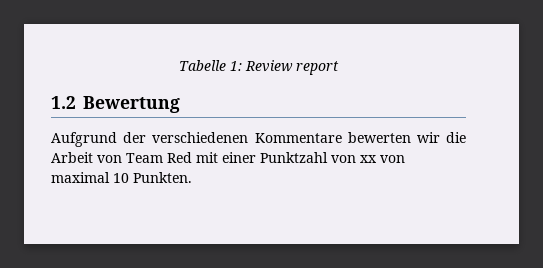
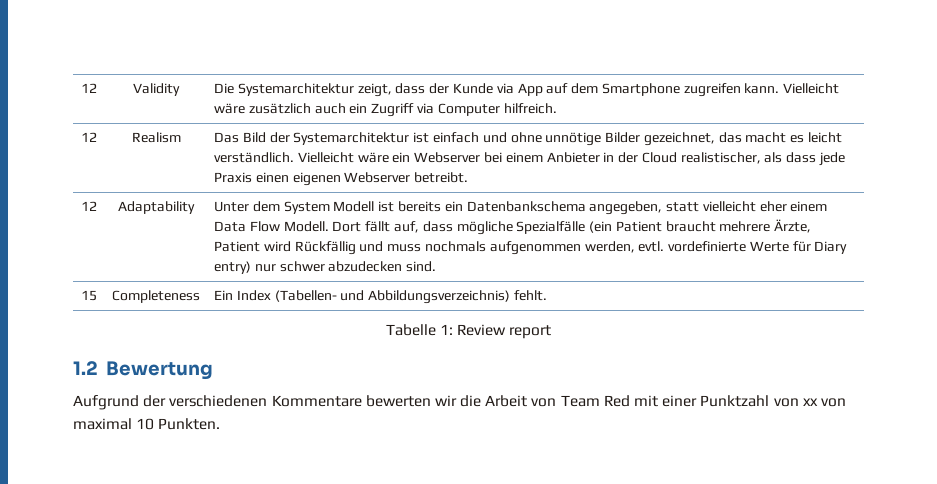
(179, 65) none -> [81,83,97,93] [133,83,180,96] [214,83,840,97] [214,103,557,117] [81,132,97,142] [131,132,181,143] [214,132,842,146] [214,152,845,166] [214,172,469,186] [81,201,97,211] [118,201,195,214] [214,201,828,215] [214,219,812,235] [214,241,848,255] [214,261,437,274] [81,290,97,301] [112,290,200,303] [214,290,547,304] 12 | Validity | Die Systemarchitektur zeigt, dass der Kunde via App auf dem Smartphone zugreifen kann. Vielleicht wäre zusätzlich auch ein Zugriff via Computer hilfreich. // 12 | Realism | Das Bild der Systemarchitektur ist einfach und ohne unnötige Bilder gezeichnet, das macht es leicht verständlich. Vielleicht wäre ein Webserver bei einem Anbieter in der Cloud realistischer, als dass jede Praxis einen eigenen Webserver betreibt. // 12 | Adaptability | Unter dem System Modell ist bereits ein Datenbankschema angegeben, statt vielleicht eher einem Data Flow Modell. Dort fällt auf, dass mögliche Spezialfälle (ein Patient braucht mehrere Ärzte, Patient wird Rückfällig und muss nochmals aufgenommen werden, evtl. vordefinierte Werte für Diary entry) nur schwer abzudecken sind. // 15 | Completeness | Ein Index (Tabellen- und Abbildungsverzeichnis) fehlt. //

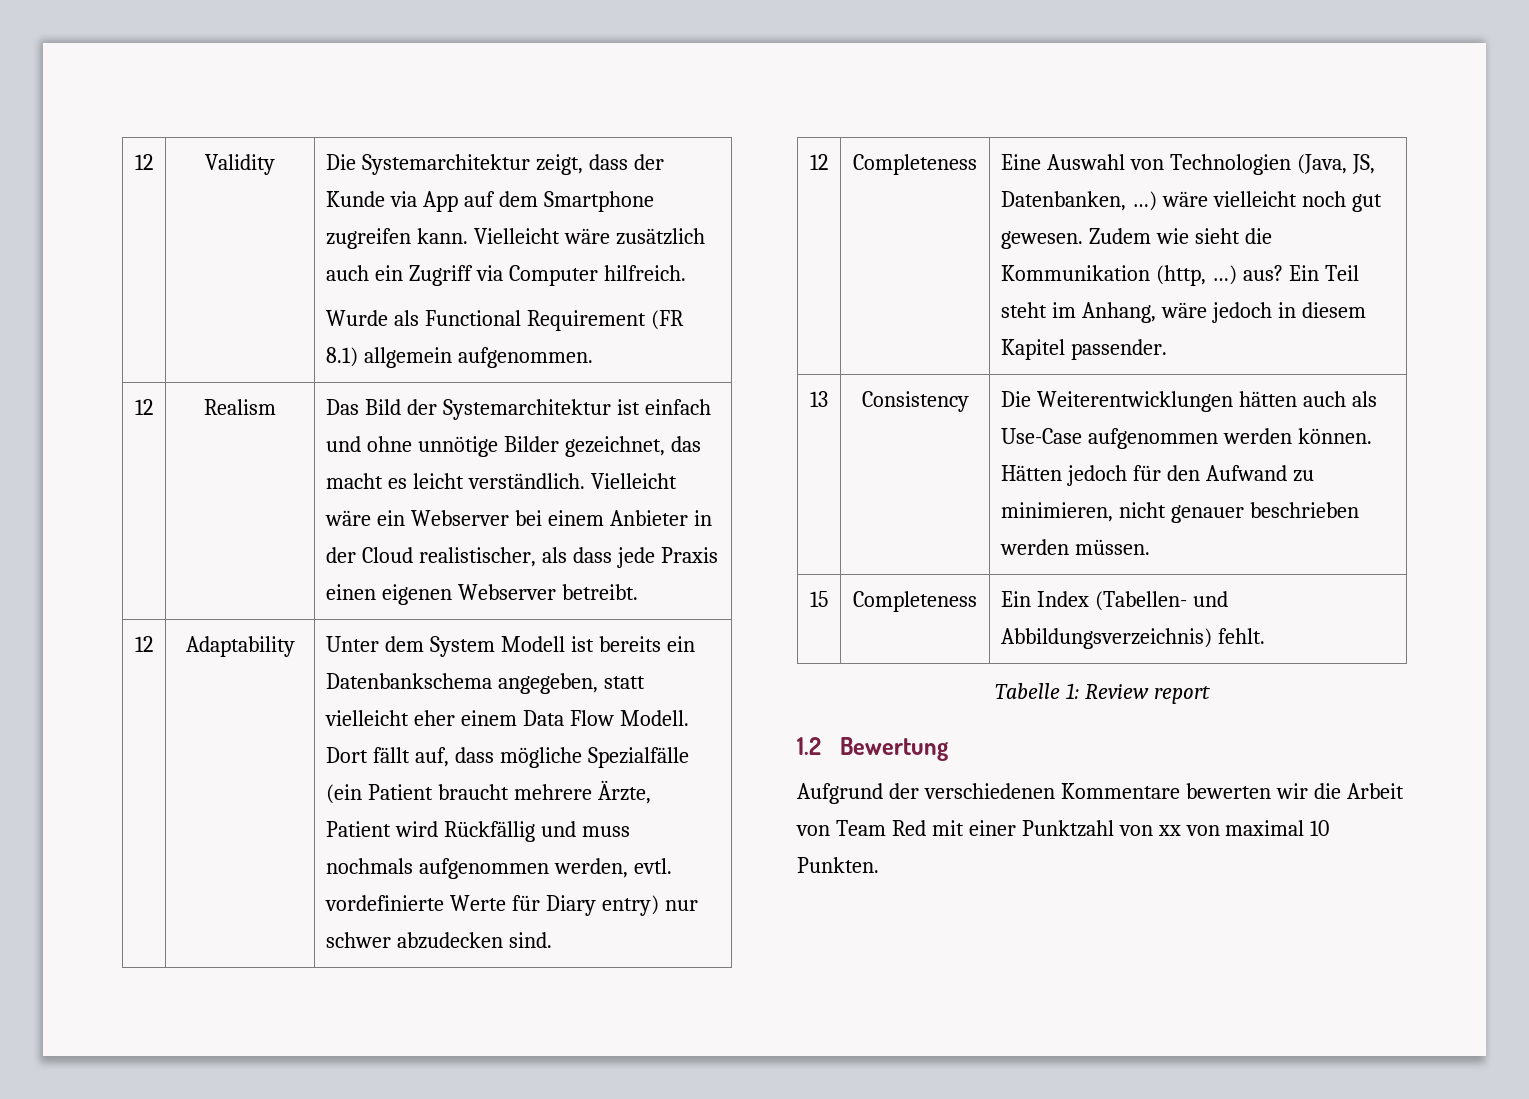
(557, 108) none -> [326,310,684,331] [326,347,594,368] // Wurde als Functional Requirement (FR 8.1) allgemein aufgenommen.
(437, 266) none -> [810,154,828,170] [853,154,977,175] [1001,154,1375,175] [1001,191,1382,212] [1001,228,1272,249] [1001,265,1359,286] [1001,302,1366,323] [1001,339,1168,360] [810,391,828,407] [861,391,969,412] [1001,391,1377,412] [1001,428,1373,449] [1001,465,1314,486] [1001,502,1360,523] [1000,539,1151,555] // 12 | Completeness | Eine Auswahl von Technologien (Java, JS, Datenbanken, …) wäre vielleicht noch gut gewesen. Zudem wie sieht die Kommunikation (http, …) aus? Ein Teil steht im Anhang, wäre jedoch in diesem Kapitel passender. // 13 | Consistency | Die Weiterentwicklungen hätten auch als Use-Case aufgenommen werden können. Hätten jedoch für den Aufwand zu minimieren, nicht genauer beschrieben werden müssen.

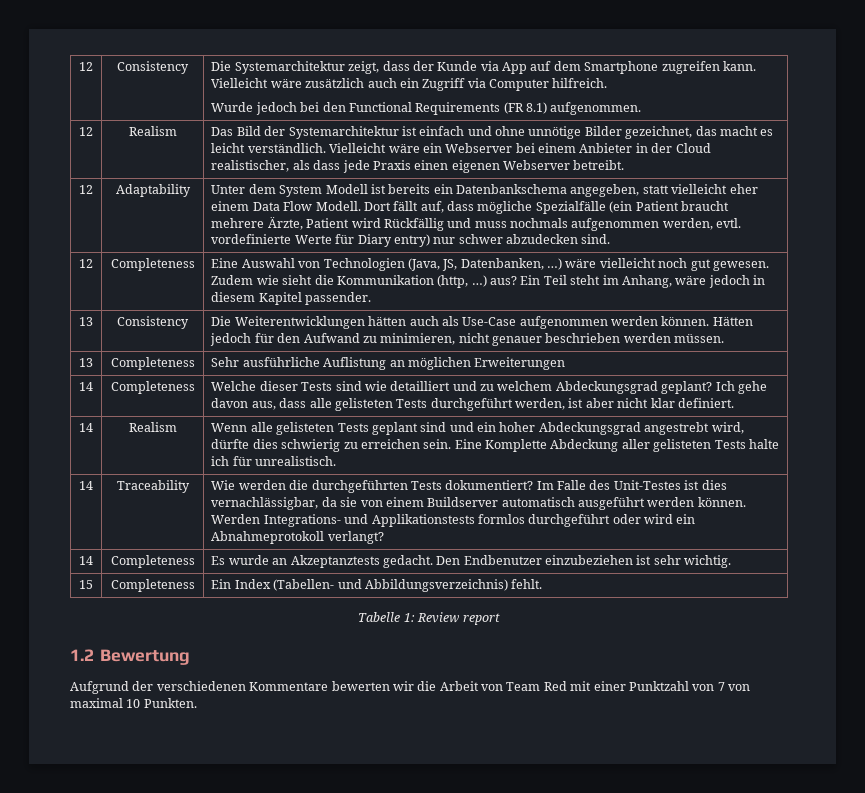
[135,154,153,170] [205,154,275,175] 12 | Validity -> [79,62,93,71] [117,61,189,74] 12 | Consistency
[394,310,647,331] als Functional Requirement -> [255,102,501,115] jedoch bei den Functional Requirements
[364,347,453,368] allgemein -> (548, 108) none
(1151, 547) none -> [79,358,93,367] [110,357,195,370] [211,357,566,370] [79,382,93,391] [110,381,195,394] [211,381,767,394] [211,398,734,411] [79,423,93,432] [128,422,177,432] [211,422,744,435] [211,439,779,452] [211,456,337,466] [79,481,93,490] [116,480,190,493] [211,480,727,493] [211,497,746,510] [211,514,696,527] [211,531,384,544] [79,556,93,565] [110,555,195,568] [211,555,732,568] // 13 | Completeness | Sehr ausführliche Auflistung an möglichen Erweiterungen // 14 | Completeness | Welche dieser Tests sind wie detailliert und zu welchem Abdeckungsgrad geplant? Ich gehe davon aus, dass alle gelisteten Tests durchgeführt werden, ist aber nicht klar definiert. // 14 | Realism | Wenn alle gelisteten Tests geplant sind und ein hoher Abdeckungsgrad angestrebt wird, dürfte dies schwierig zu erreichen sein. Eine Komplette Abdeckung aller gelisteten Tests halte ich für unrealistisch. // 14 | Traceability | Wie werden die durchgeführten Tests dokumentiert? Im Falle des Unit-Testes ist dies vernachlässigbar, da sie von einem Buildserver automatisch ausgeführt werden können. Werden Integrations- und Applikationstests formlos durchgeführt oder wird ein Abnahmeprotokoll verlangt? // 14 | Completeness | Es wurde an Akzeptanztests gedacht. Den Endbenutzer einzubeziehen ist sehr wichtig.
[1157,825,1181,836] xx -> [717,682,725,691] 7

